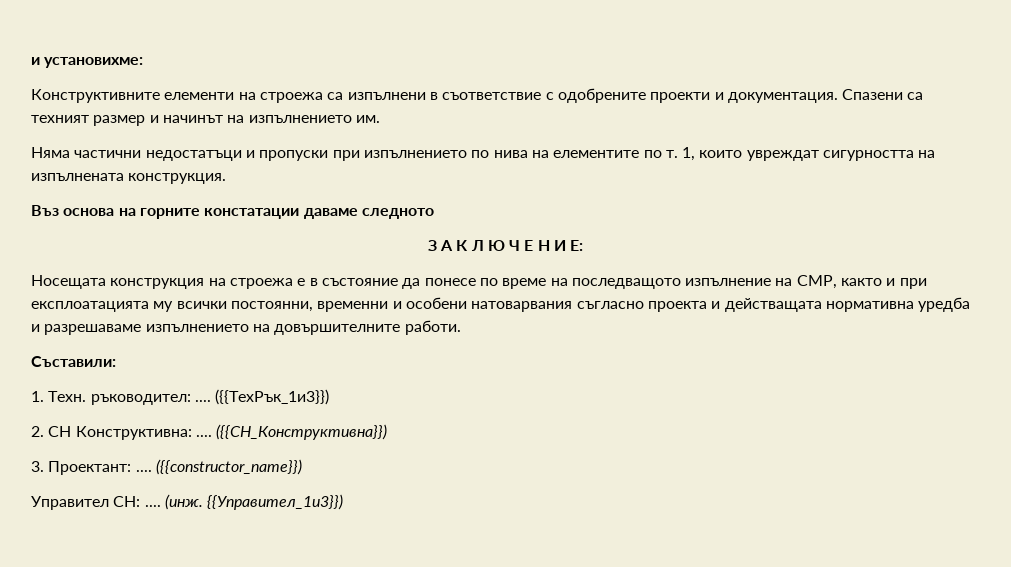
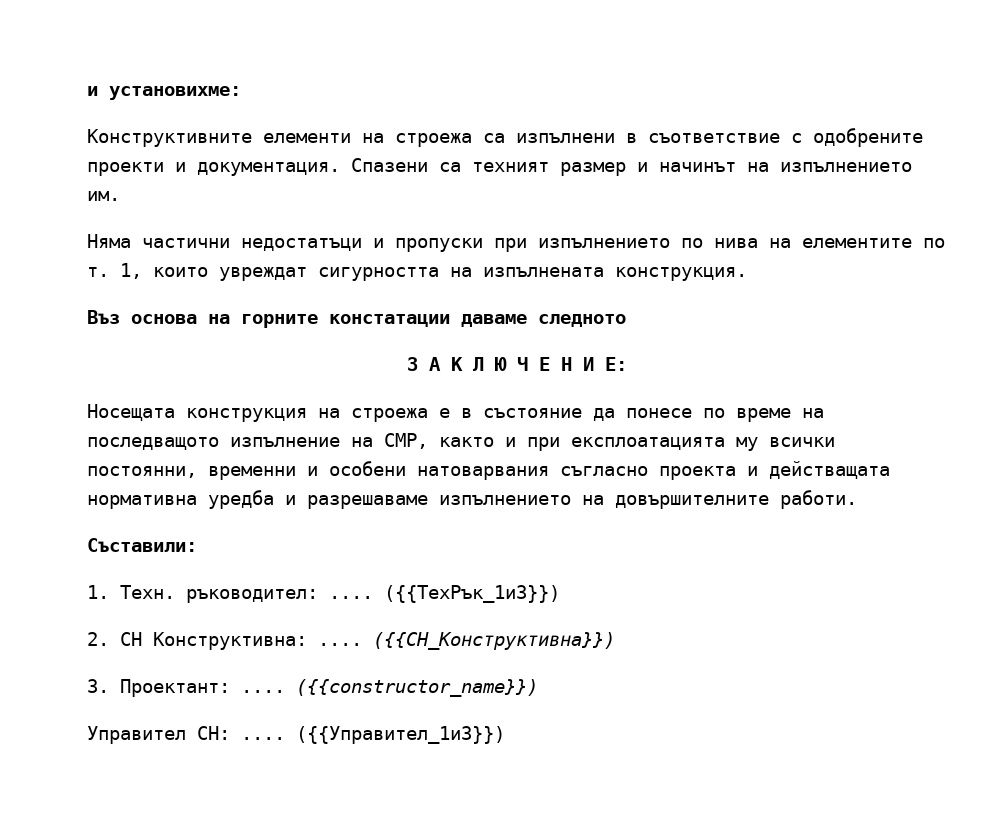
[164,494,344,510] (инж. {{Управител_1и3}}) -> [296,726,505,744] ({{Управител_1и3}})

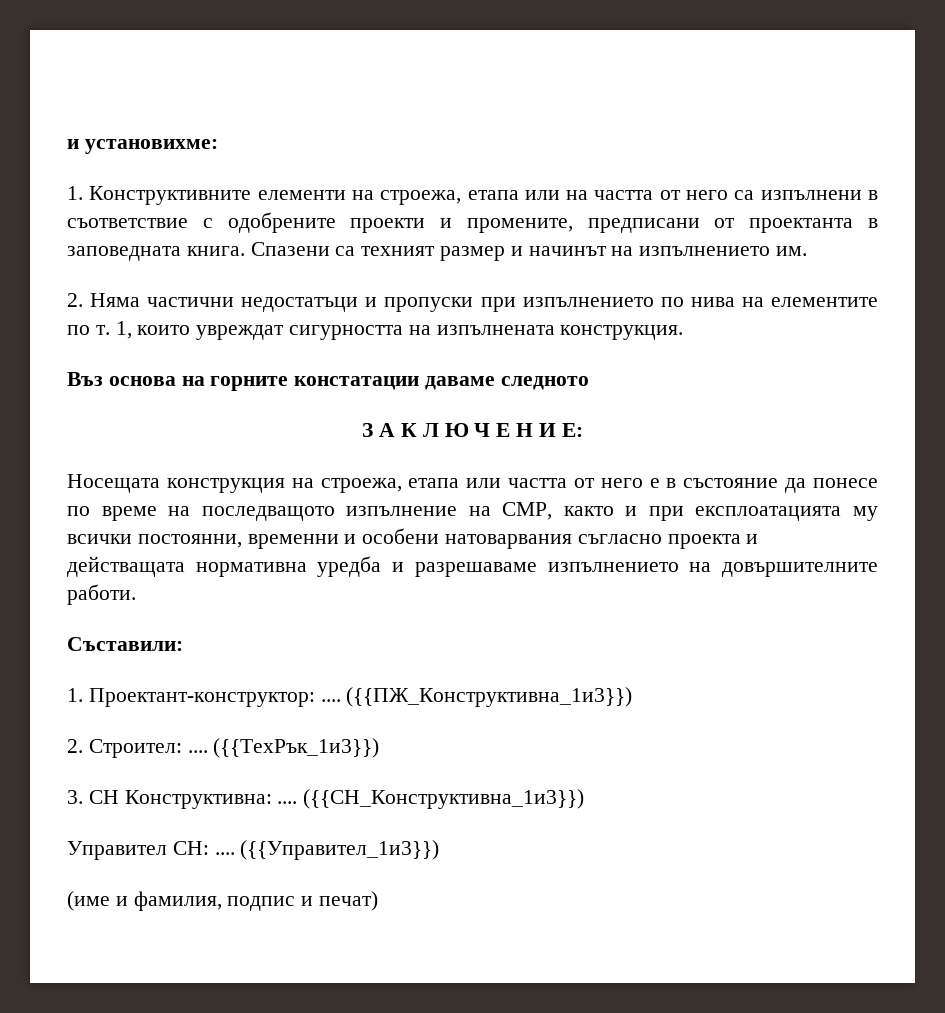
(241, 93) none -> [67,186,83,200] 1.
[395,133,472,147] строежа -> [380,190,729,205] строежа, етапа или на частта от него
[197,162,340,176] документация. -> [466,218,879,233] [67,246,245,261] промените, предписани от проектанта в заповедната книга.
(120, 196) none -> [67,293,83,307] 2.
[351,408,428,422] строежа -> [320,478,643,493] строежа, етапа или частта от него
[120,585,318,603] Техн. ръководител: -> [88,687,633,707] [67,739,182,758] Проектант-конструктор: .... ({{ПЖ_Конструктивна_1и3}}) // 2. Строител:
[87,632,109,646] 2. -> [67,790,83,804] 3.
[373,632,615,650] [87,679,538,697] ({{СН_Конструктивна}}) // 3. Проектант: .... ({{constructor_name}}) -> [303,789,585,809] ({{СН_Конструктивна_1и3}})
(505, 735) none -> [67,891,379,911] // (име и фамилия, подпис и печат)

